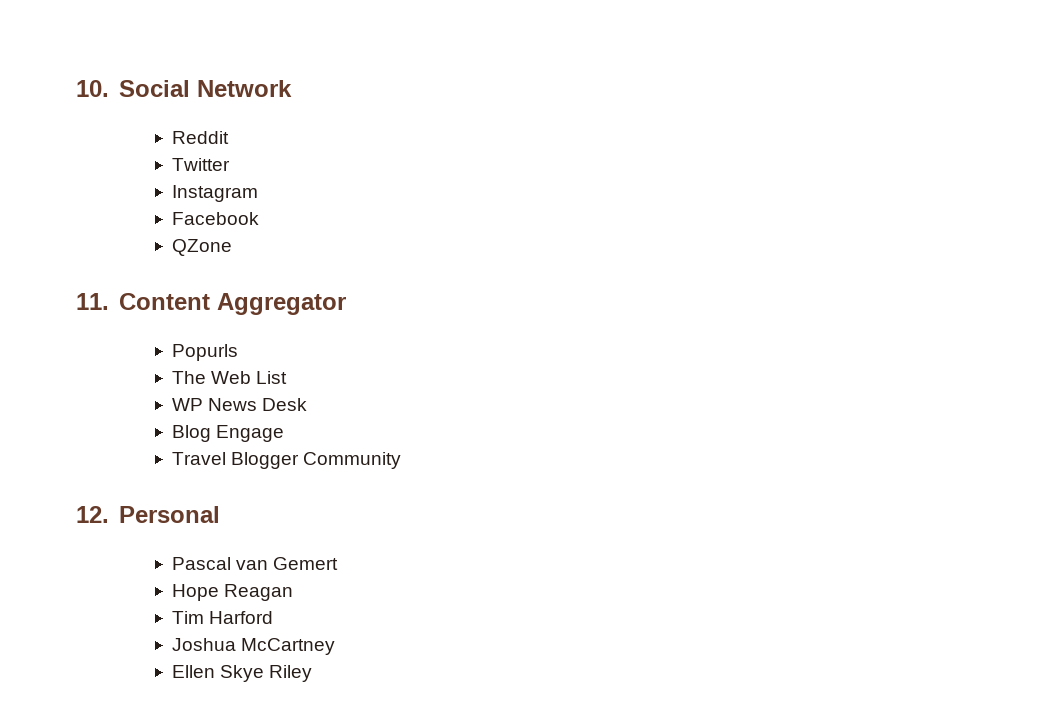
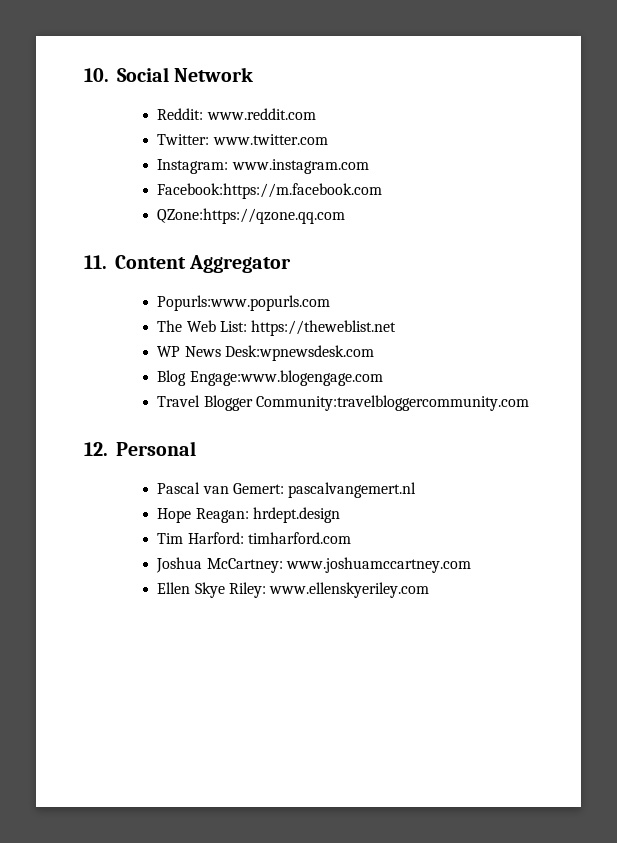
[171,131,229,144] [171,158,230,171] [171,185,258,202] [171,212,259,225] [171,239,232,256] Reddit // Twitter // Instagram // Facebook // QZone -> [157,108,316,120] [157,134,328,145] [157,159,369,174] [157,183,383,199] [157,208,346,224] Reddit: www.reddit.com // Twitter: www.twitter.com // Instagram: www.instagram.com // Facebook:https://m.facebook.com // QZone:https://qzone.qq.com
[171,344,238,361] Popurls -> [157,295,331,311] Popurls:www.popurls.com
[256,371,288,384] List -> [219,320,397,336] List: https://theweblist.net
[262,398,308,411] Desk -> [224,345,374,361] Desk:wpnewsdesk.com
[216,425,285,442] Engage -> [189,370,383,386] Engage:www.blogengage.com
[303,452,402,469] Community -> [255,395,529,411] Community:travelbloggercommunity.com
[273,557,339,570] Gemert -> [232,482,417,498] Gemert: pascalvangemert.nl
[224,584,294,601] Reagan -> [195,507,340,523] Reagan: hrdept.design
[209,611,274,624] Harford -> [187,532,351,544] Harford: timharford.com
[241,638,336,655] McCartney -> [206,557,471,573] McCartney: www.joshuamccartney.com
[269,665,313,682] Riley -> [228,582,430,598] Riley: www.ellenskyeriley.com

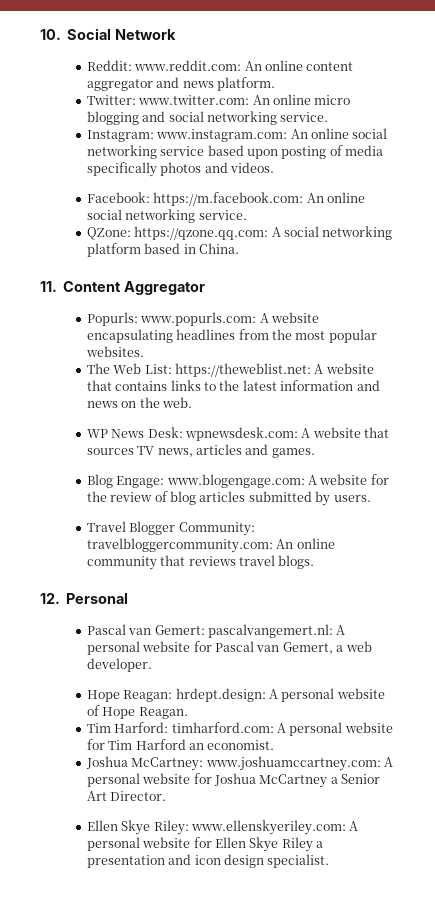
[206,108,316,120] [157,134,328,145] [157,159,369,174] [157,183,383,199] [157,208,346,224] [84,255,292,273] [157,295,331,311] [157,320,397,336] [157,345,374,361] [157,370,383,386] [157,395,529,411] www.reddit.com // Twitter: www.twitter.com // Instagram: www.instagram.com // Facebook:https://m.facebook.com // QZone:https://qzone.qq.com // 11. Content Aggregator // Popurls:www.popurls.com // The Web List: https://theweblist.net // WP News Desk:wpnewsdesk.com // Blog Engage:www.blogengage.com // Travel Blogger Community:travelbloggercommunity.com -> [134,60,354,71] [86,77,276,91] [86,94,351,105] [86,111,329,125] [86,128,388,142] [86,145,384,159] [86,162,275,177] [86,192,366,206] [86,209,247,223] [86,226,393,240] [86,243,240,257] [40,281,206,295] [86,312,320,326] [86,329,377,343] [85,346,144,357] [86,363,374,377] [86,380,380,391] [86,397,193,408] [86,427,390,441] [86,444,315,458] [86,474,389,488] [86,491,371,506] [86,521,255,536] [86,538,335,553] [86,555,315,570] www.reddit.com: An online content aggregator and news platform. // Twitter: www.twitter.com: An online micro blogging and social networking service. // Instagram: www.instagram.com: An online social networking service based upon posting of media specifically photos and videos. // Facebook: https://m.facebook.com: An online social networking service. // QZone: https://qzone.qq.com: A social networking platform based in China. // 11. Content Aggregator // Popurls: www.popurls.com: A website encapsulating headlines from the most popular websites. // The Web List: https://theweblist.net: A website that contains links to the latest information and news on the web. // WP News Desk: wpnewsdesk.com: A website that sources TV news, articles and games. // Blog Engage: www.blogengage.com: A website for the review of blog articles submitted by users. // Travel Blogger Community: travelbloggercommunity.com: An online community that reviews travel blogs.
[288,482,417,498] [157,507,340,523] [157,532,351,544] [156,557,471,573] [157,582,430,598] pascalvangemert.nl // Hope Reagan: hrdept.design // Tim Harford: timharford.com // Joshua McCartney: www.joshuamccartney.com // Ellen Skye Riley: www.ellenskyeriley.com -> [208,624,346,638] [86,641,372,655] [86,658,152,672] [86,688,385,702] [86,705,188,719] [86,722,393,736] [86,739,275,750] [85,756,394,771] [86,773,381,788] [86,791,167,801] [86,820,359,835] [86,837,324,852] [86,854,330,868] pascalvangemert.nl: A personal website for Pascal van Gemert, a web developer. // Hope Reagan: hrdept.design: A personal website of Hope Reagan. // Tim Harford: timharford.com: A personal website for Tim Harford an economist. // Joshua McCartney: www.joshuamccartney.com: A personal website for Joshua McCartney a Senior Art Director. // Ellen Skye Riley: www.ellenskyeriley.com: A personal website for Ellen Skye Riley a presentation and icon design specialist.

